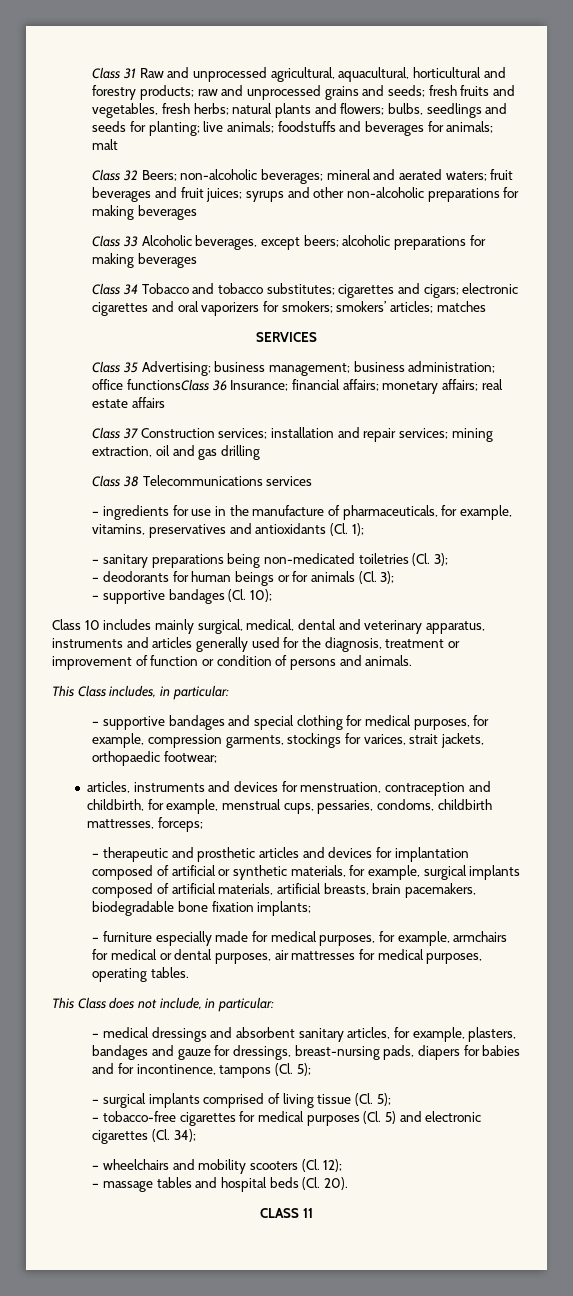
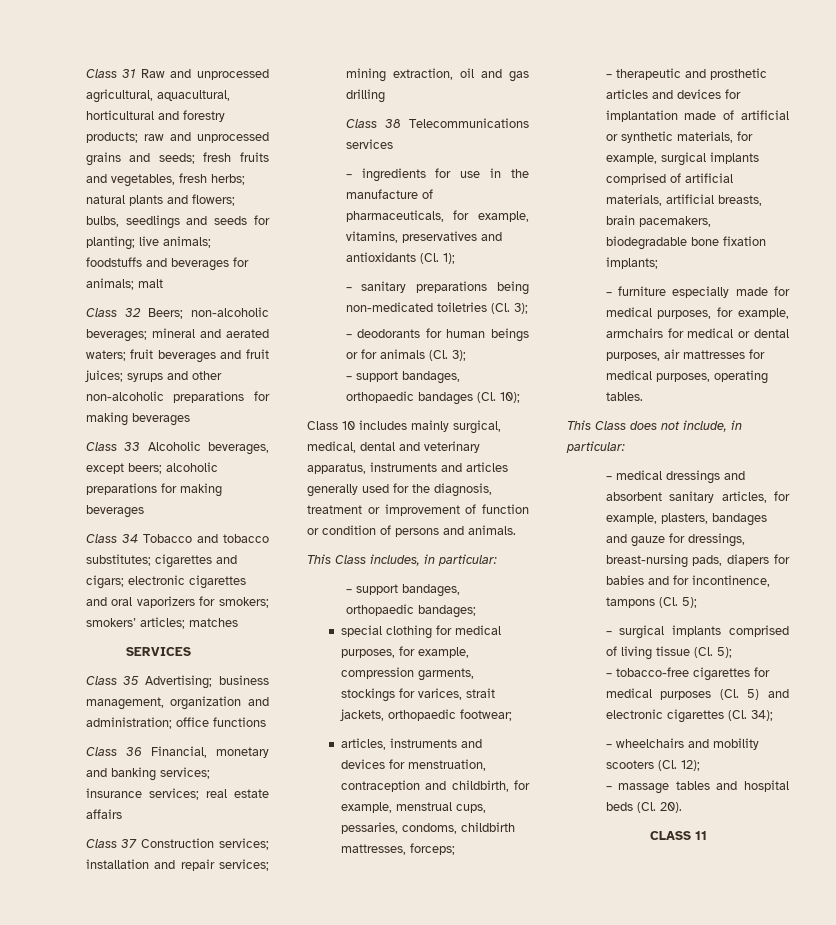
[268,361,496,376] [92,379,478,394] management; business administration; office functionsClass 36 Insurance; financial affairs; monetary affairs; -> [85,696,269,710] [85,717,266,729] [85,746,269,758] [85,767,210,781] [85,788,199,800] management, organization and administration; office functions // Class 36 Financial, monetary and banking services; insurance services;
[103,590,166,604] supportive -> [355,371,460,384] [345,391,414,403] support bandages, orthopaedic
[103,715,251,730] supportive bandages and -> [355,584,460,597] [345,604,476,618] support bandages, orthopaedic bandages; //
[92,865,154,880] composed -> [684,111,717,120] made
[92,883,154,898] composed -> [605,173,666,185] comprised

